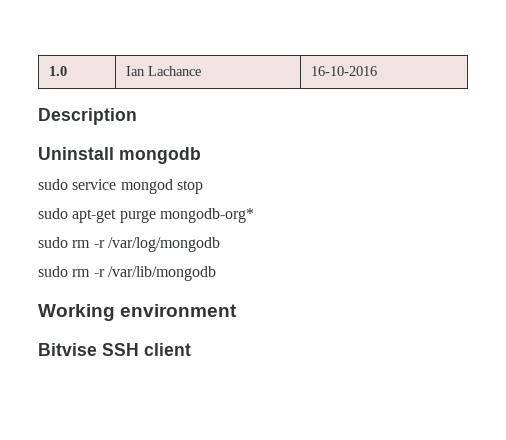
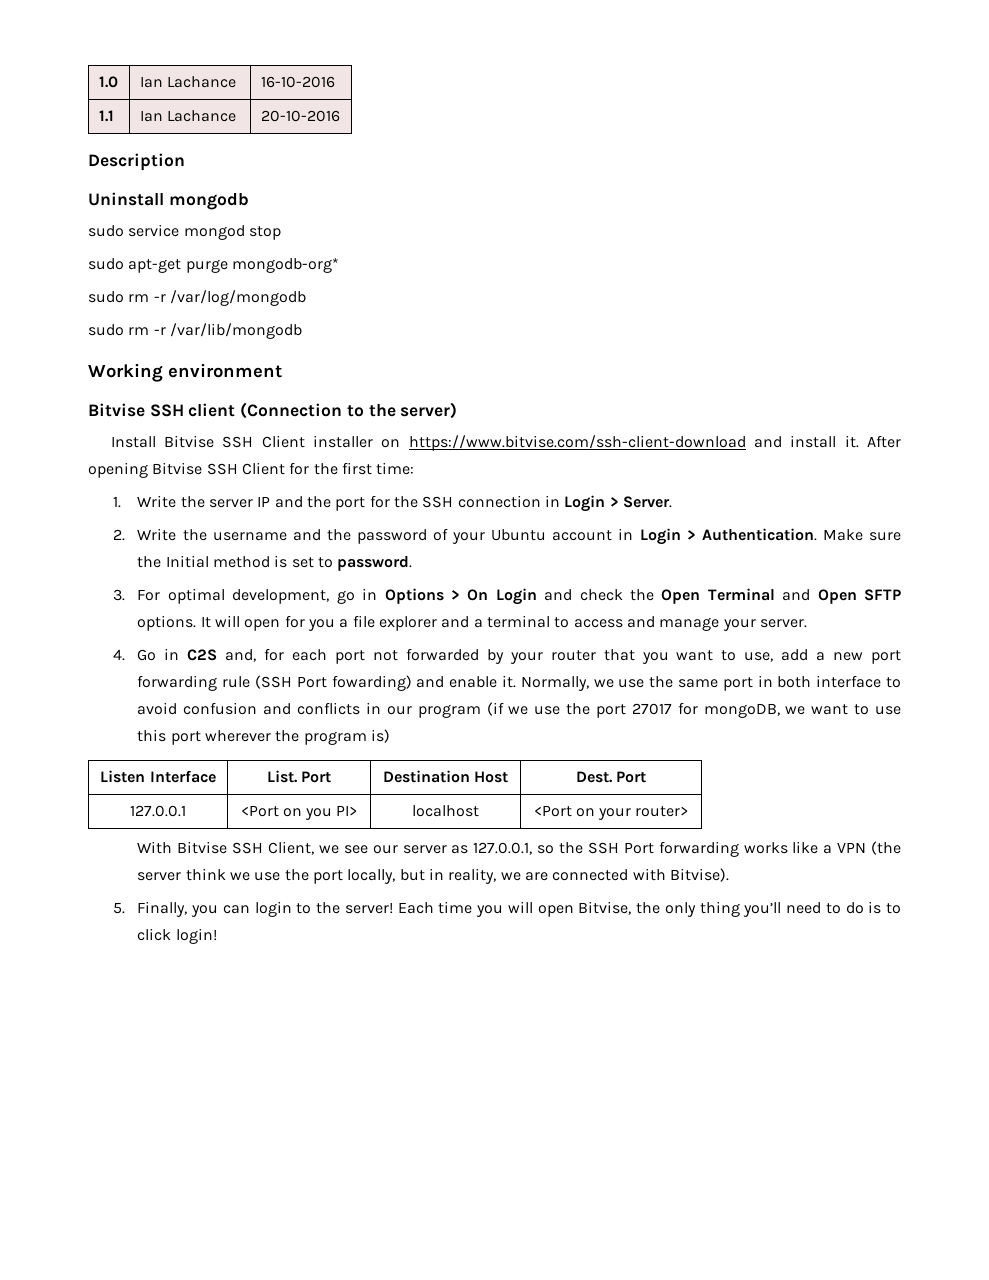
(378, 71) none -> [98,110,114,122] [139,110,237,122] [260,110,340,122] // 1.1 | Ian Lachance | 20-10-2016
(191, 349) none -> [240,402,458,419] [110,435,901,451] [88,462,415,478] [112,495,672,512] [112,528,902,545] [137,555,413,571] [112,588,901,605] [137,615,807,631] [112,648,901,664] [137,675,901,691] [137,702,902,718] [137,729,391,745] [100,770,216,783] [266,770,332,783] [382,770,509,783] [575,771,647,783] [130,805,186,817] [240,805,358,820] [412,805,479,817] [533,805,689,820] [137,841,902,857] [137,868,729,884] [112,901,901,917] [137,928,217,944] (Connection to the server) // Install Bitvise SSH Client installer on https://www.bitvise.com/ssh-client-download and install it. After opening Bitvise SSH Client for the first time: // 1. Write the server IP and the port for the SSH connection in Login > Server. // 2. Write the username and the password of your Ubuntu account in Login > Authentication. Make sure the Initial method is set to password. // 3. For optimal development, go in Options > On Login and check the Open Terminal and Open SFTP options. It will open for you a file explorer and a terminal to access and manage your server. // 4. Go in C2S and, for each port not forwarded by your router that you want to use, add a new port forwarding rule (SSH Port fowarding) and enable it. Normally, we use the same port in both interface to avoid confusion and conflicts in our program (if we use the port 27017 for mongoDB, we want to use this port wherever the program is) // Listen Interface | List. Port | Destination Host | Dest. Port // 127.0.0.1 | <Port on you PI> | localhost | <Port on your router> // With Bitvise SSH Client, we see our server as 127.0.0.1, so the SSH Port forwarding works like a VPN (the server think we use the port locally, but in reality, we are connected with Bitvise). // 5. Finally, you can login to the server! Each time you will open Bitvise, the only thing you’ll need to do is to click login!

